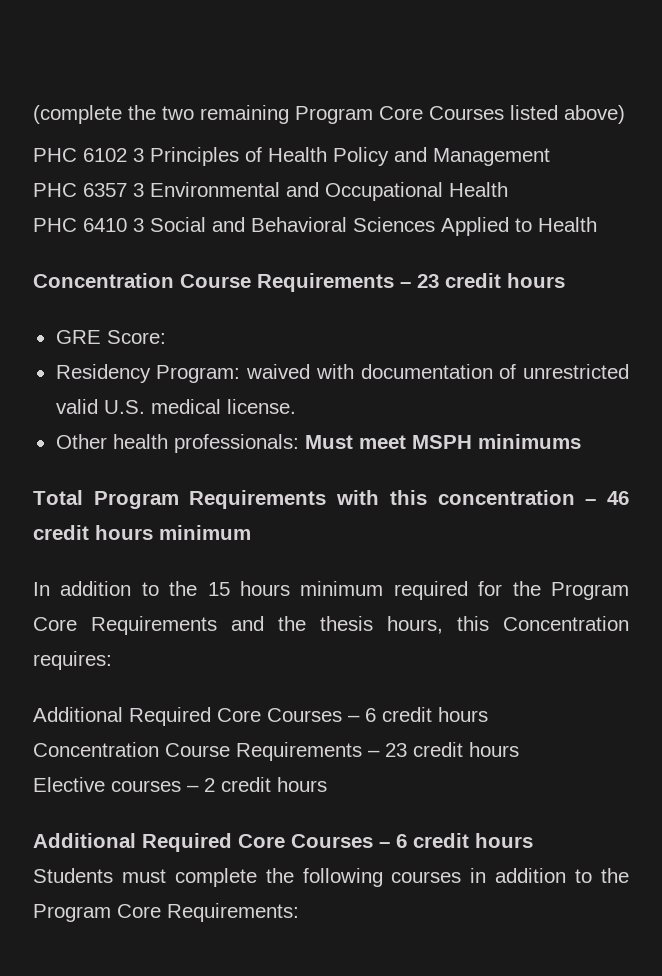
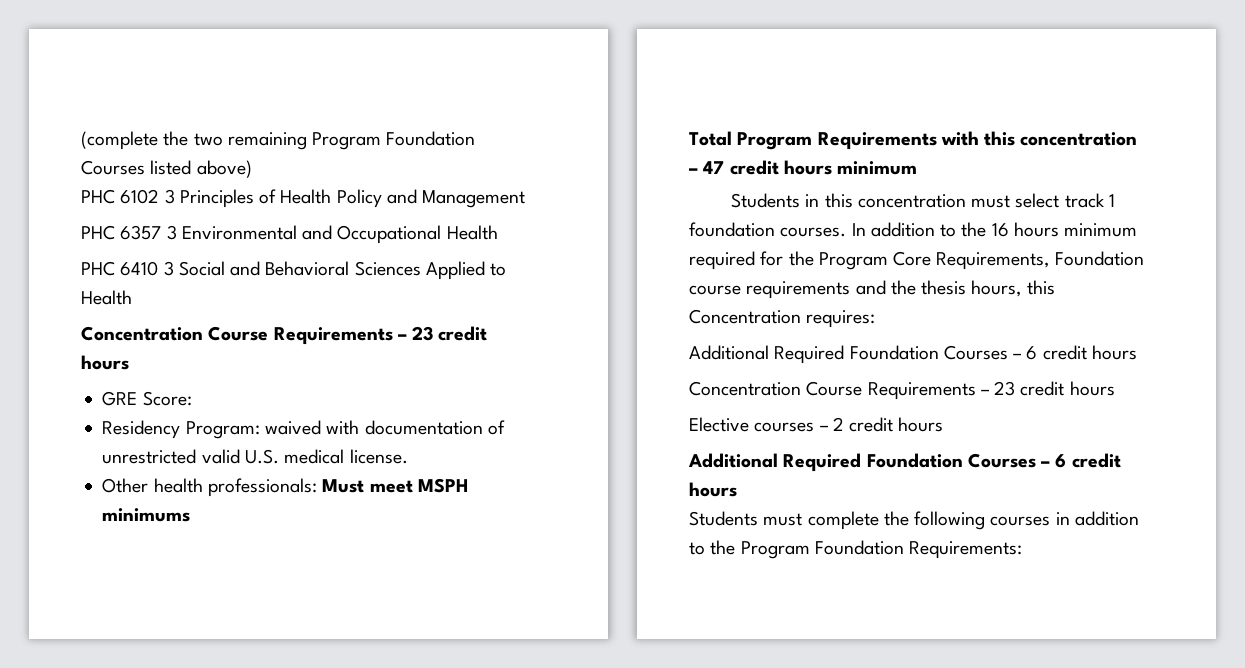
[379,106,423,120] Core -> [386,131,476,146] Foundation
[607,491,629,505] 46 -> [703,161,725,174] 47
(251, 532) none -> [731,193,1115,208] [689,222,847,237] Students in this concentration must select track 1 foundation courses.
[207,582,230,596] 15 -> [991,223,1009,237] 16
[91,616,217,635] Requirements -> [936,251,1144,270] [689,281,851,299] Requirements, Foundation course requirements
[217,708,261,722] Core -> [849,345,939,360] Foundation
[238,834,285,848] Core -> [866,453,963,468] Foundation
[117,904,161,918] Core -> [814,540,904,555] Foundation

